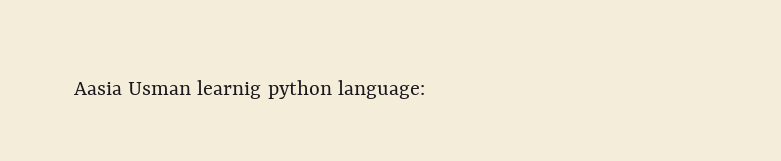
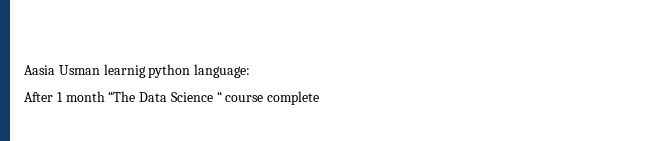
(425, 89) none -> [24,91,320,105] // After 1 month “The Data Science “ course complete

